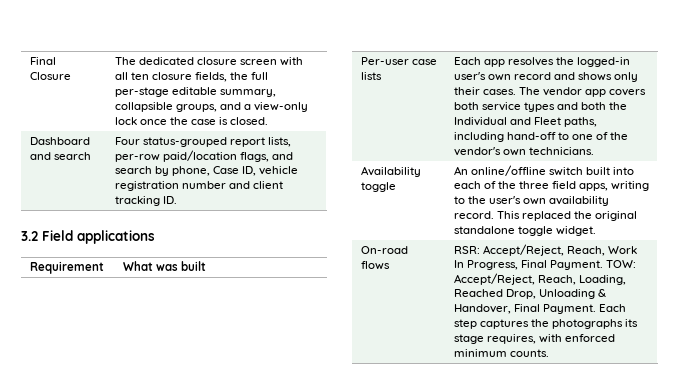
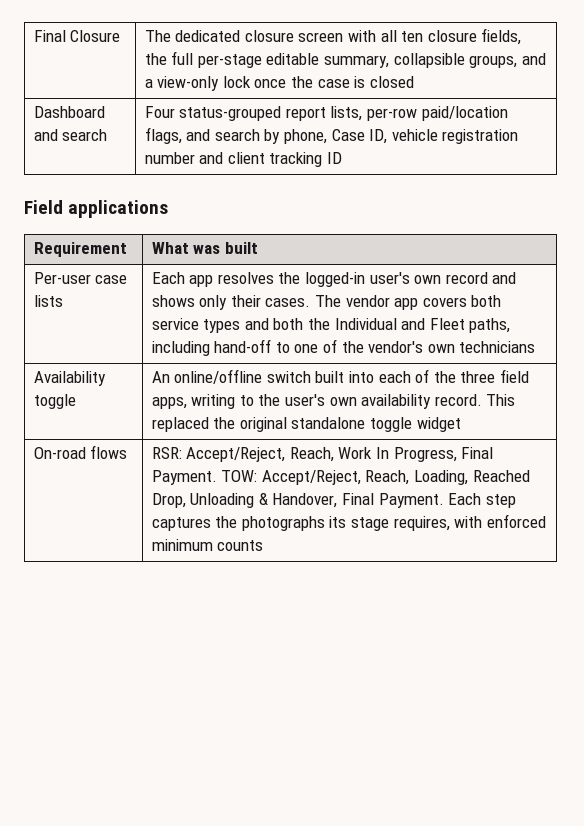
[230,117,269,125] closed. -> [369,76,414,88] closed
[162,196,177,204] [21,231,38,241] ID. // 3.2 -> [326,152,342,164] ID //
[528,147,594,155] technicians. -> [459,341,536,353] technicians
[555,226,596,236] widget. -> [416,417,461,432] widget
[509,349,549,357] counts. -> [217,540,264,551] counts

